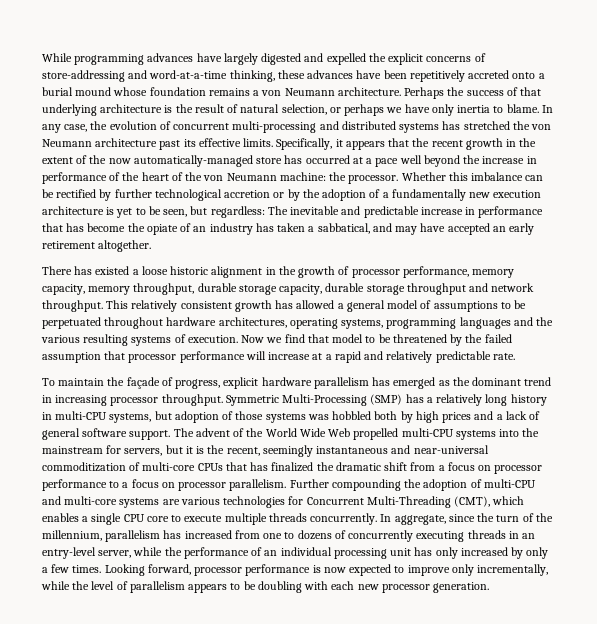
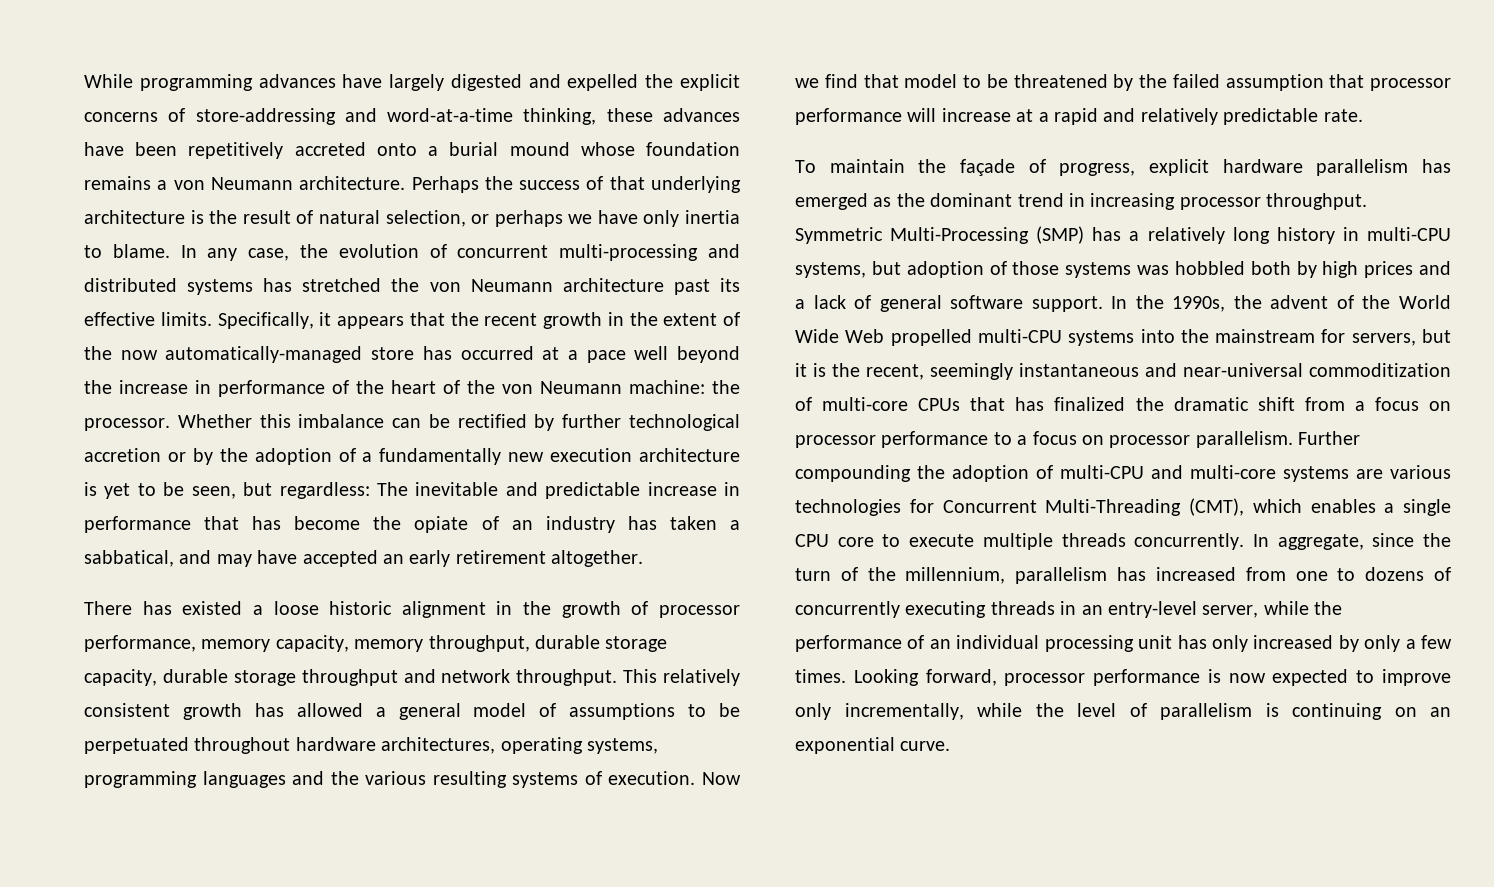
[173,428,194,437] The -> [1111,295,1262,312] In the 1990s, the
[188,581,490,593] appears to be doubling with each new processor generation. -> [1265,703,1451,720] [795,737,951,754] is continuing on an exponential curve.

